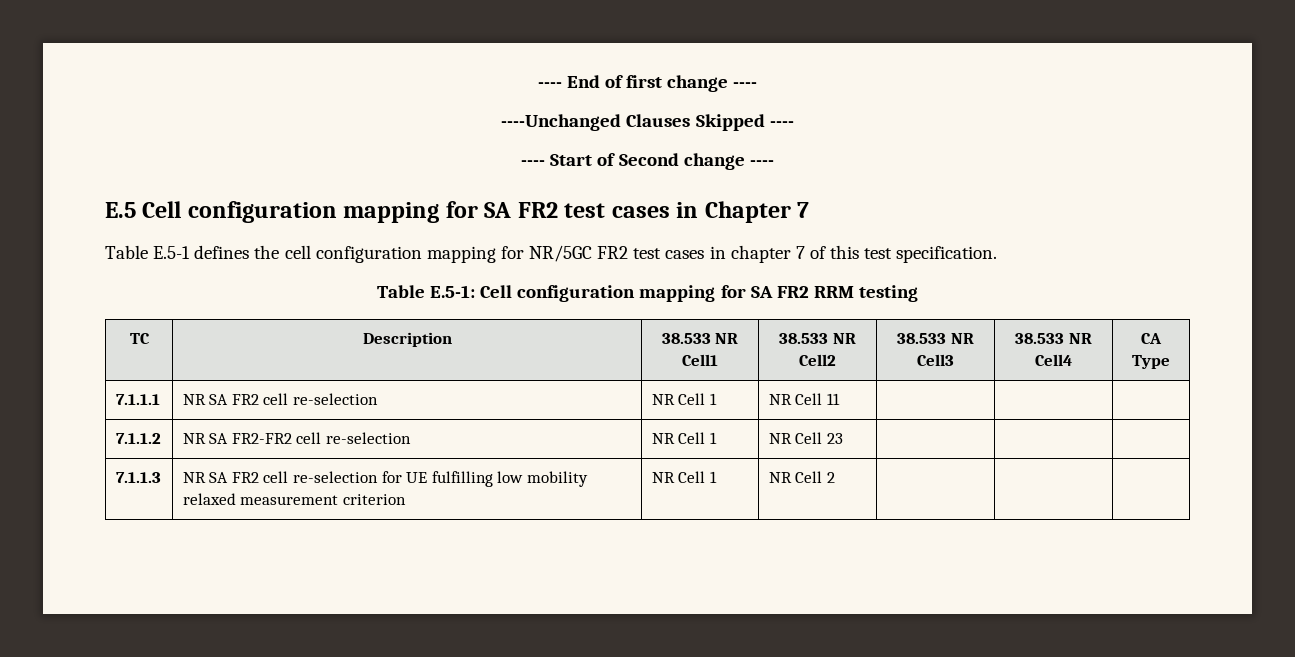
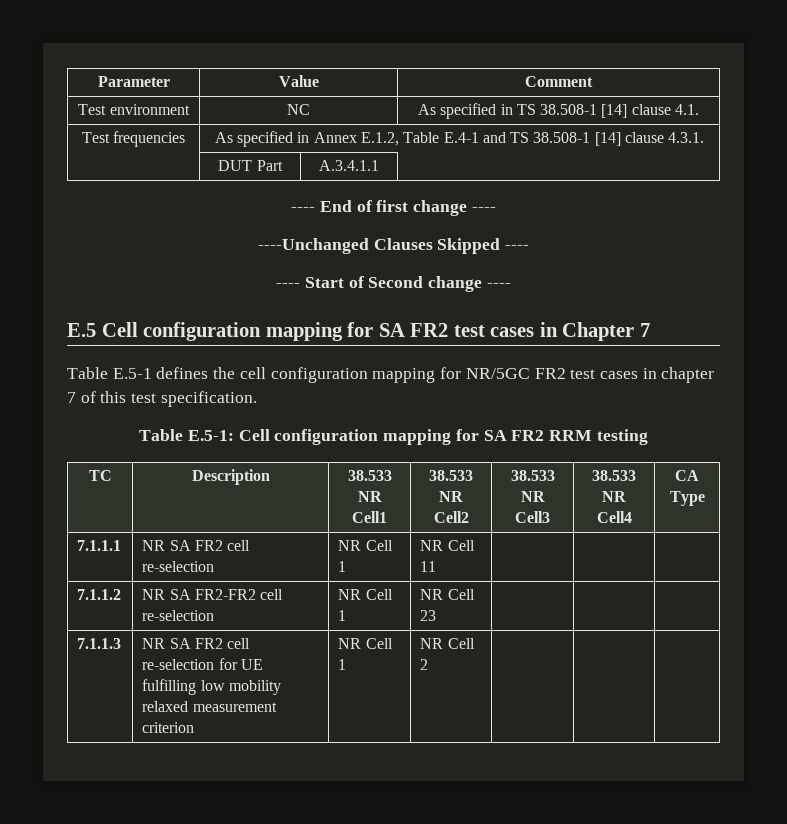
(537, 85) none -> [97,76,170,87] [278,75,319,87] [525,76,593,87] [78,104,190,115] [287,104,310,115] [417,103,700,119] [81,131,186,147] [214,131,705,147] [218,160,283,171] [319,160,379,171] Parameter | Value | Comment // Test environment | NC | As specified in TS 38.508-1 [14] clause 4.1. // Test frequencies | As specified in Annex E.1.2, Table E.4-1 and TS 38.508-1 [14] clause 4.3.1. // | DUT Part | A.3.4.1.1 | //

